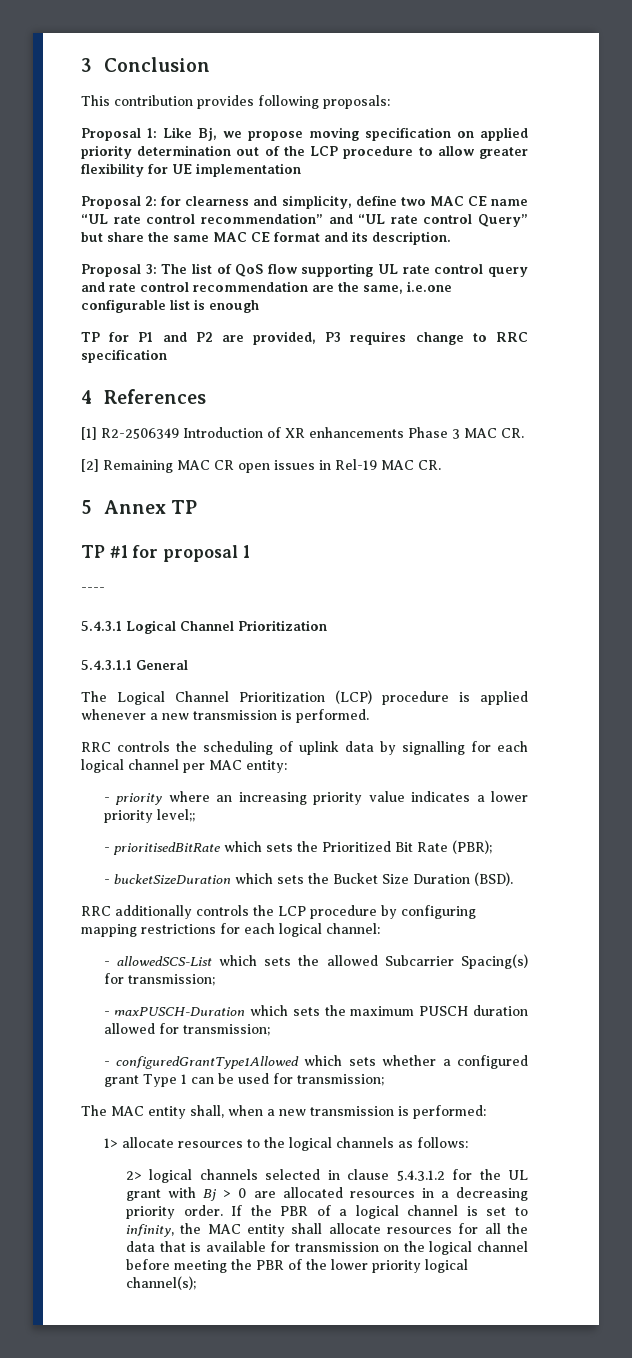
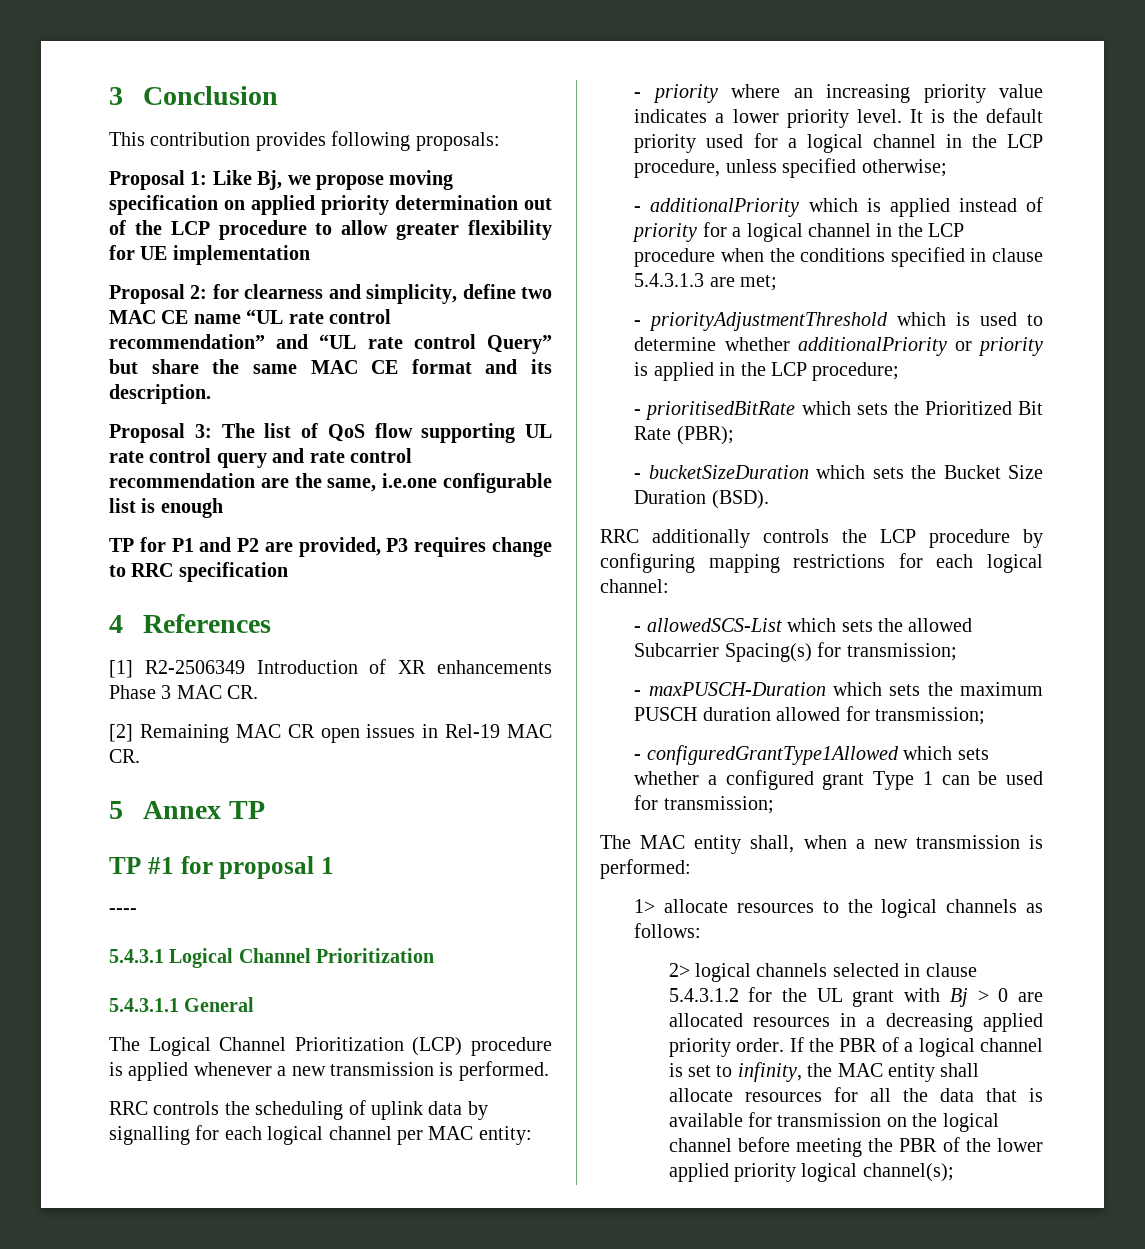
[156,809,195,822] level;; -> [856,108,1044,123] [634,133,1043,153] [634,158,947,178] [634,197,1043,217] [632,222,965,242] [634,247,1043,267] [634,273,778,291] [634,312,1043,331] [634,337,1043,356] [634,362,900,381] level. It is the default priority used for a logical channel in the LCP procedure, unless specified otherwise; // - additionalPriority which is applied instead of priority for a logical channel in the LCP procedure when the conditions specified in clause 5.4.3.1.3 are met; // - priorityAdjustmentThreshold which is used to determine whether additionalPriority or priority is applied in the LCP procedure;
(528, 1194) none -> [983,1013,1043,1032] applied
(369, 1264) none -> [668,1163,729,1182] applied

